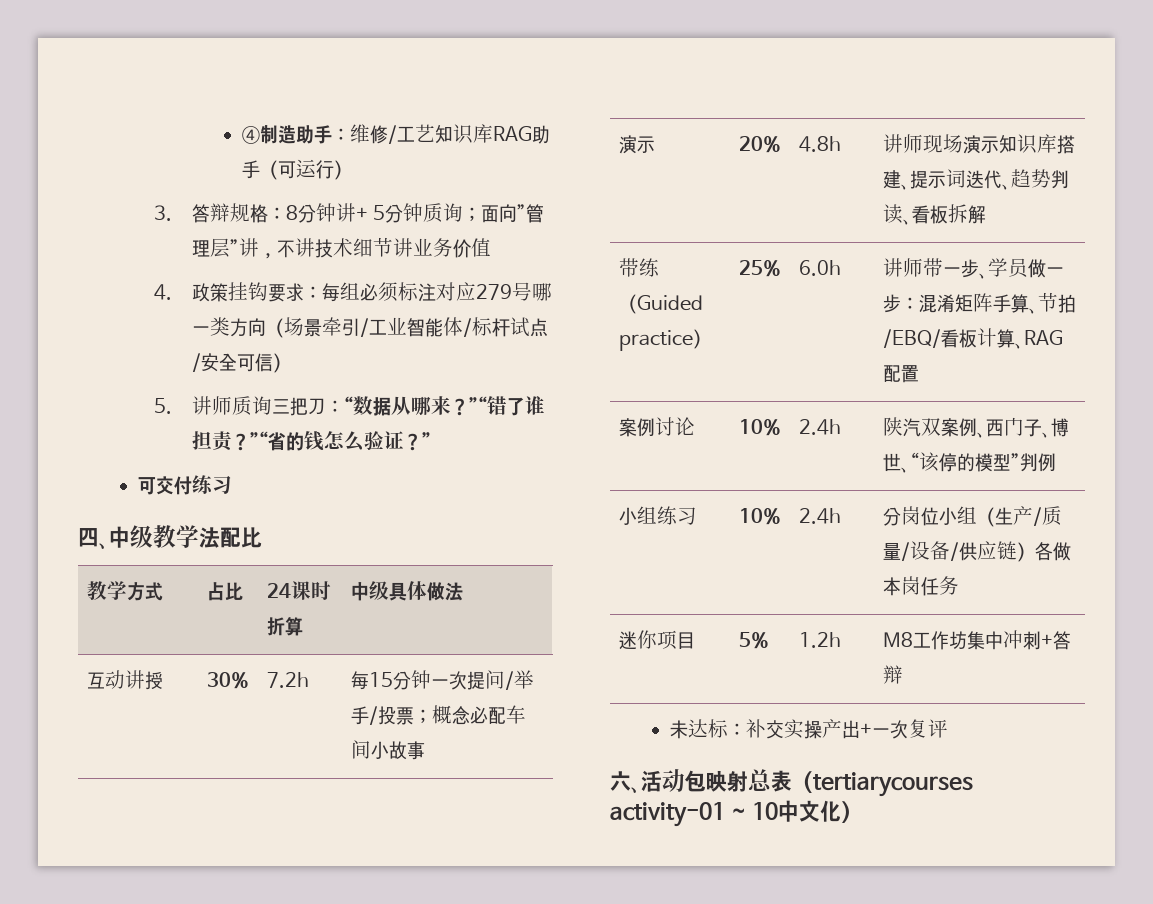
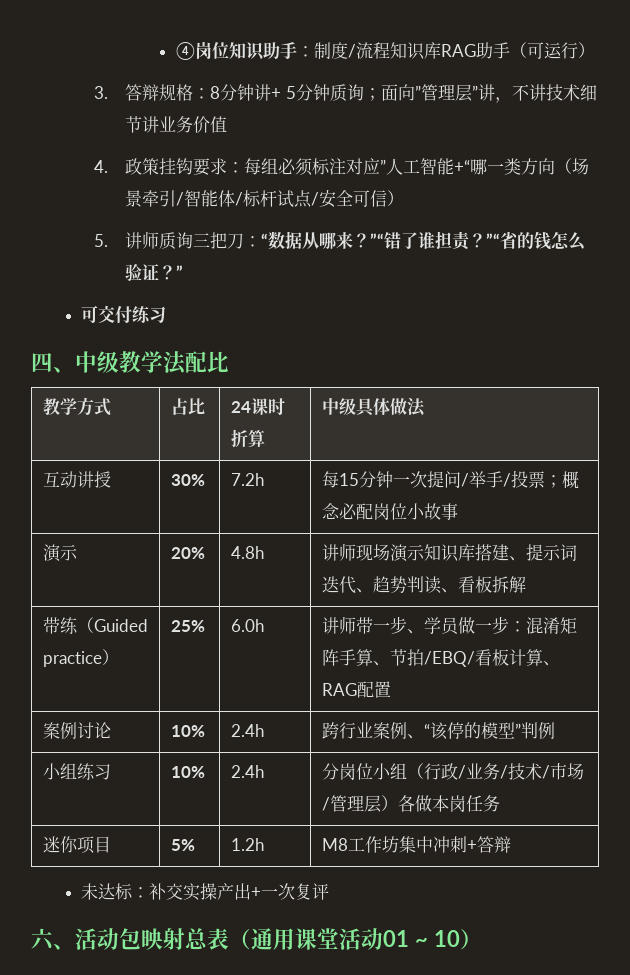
[259,124,435,144] 制造助手：维修/工艺 -> [194,42,390,61] 岗位知识助手：制度/流程
[476,282,533,301] 279号 -> [380,158,471,175] ”人工智能+“
[369,317,408,335] 工业 -> (185, 199) none
[505,705,526,724] [350,740,371,759] 车间 -> [372,503,407,521] 岗位
[882,417,1069,438] [882,453,901,472] 陕汽双案例、西门子、博世 -> [321,722,407,739] 跨行业案例
[994,506,1062,526] [882,541,1017,561] 生产/质量/设备/供应链 -> [423,763,584,780] [321,795,381,813] 行政/业务/技术/市场/管理层
[813,772,973,797] [610,802,725,827] tertiarycourses activity-01 -> [251,928,409,950] 通用课堂活动01
[778,800,842,822] 中文化 -> (460, 938) none

